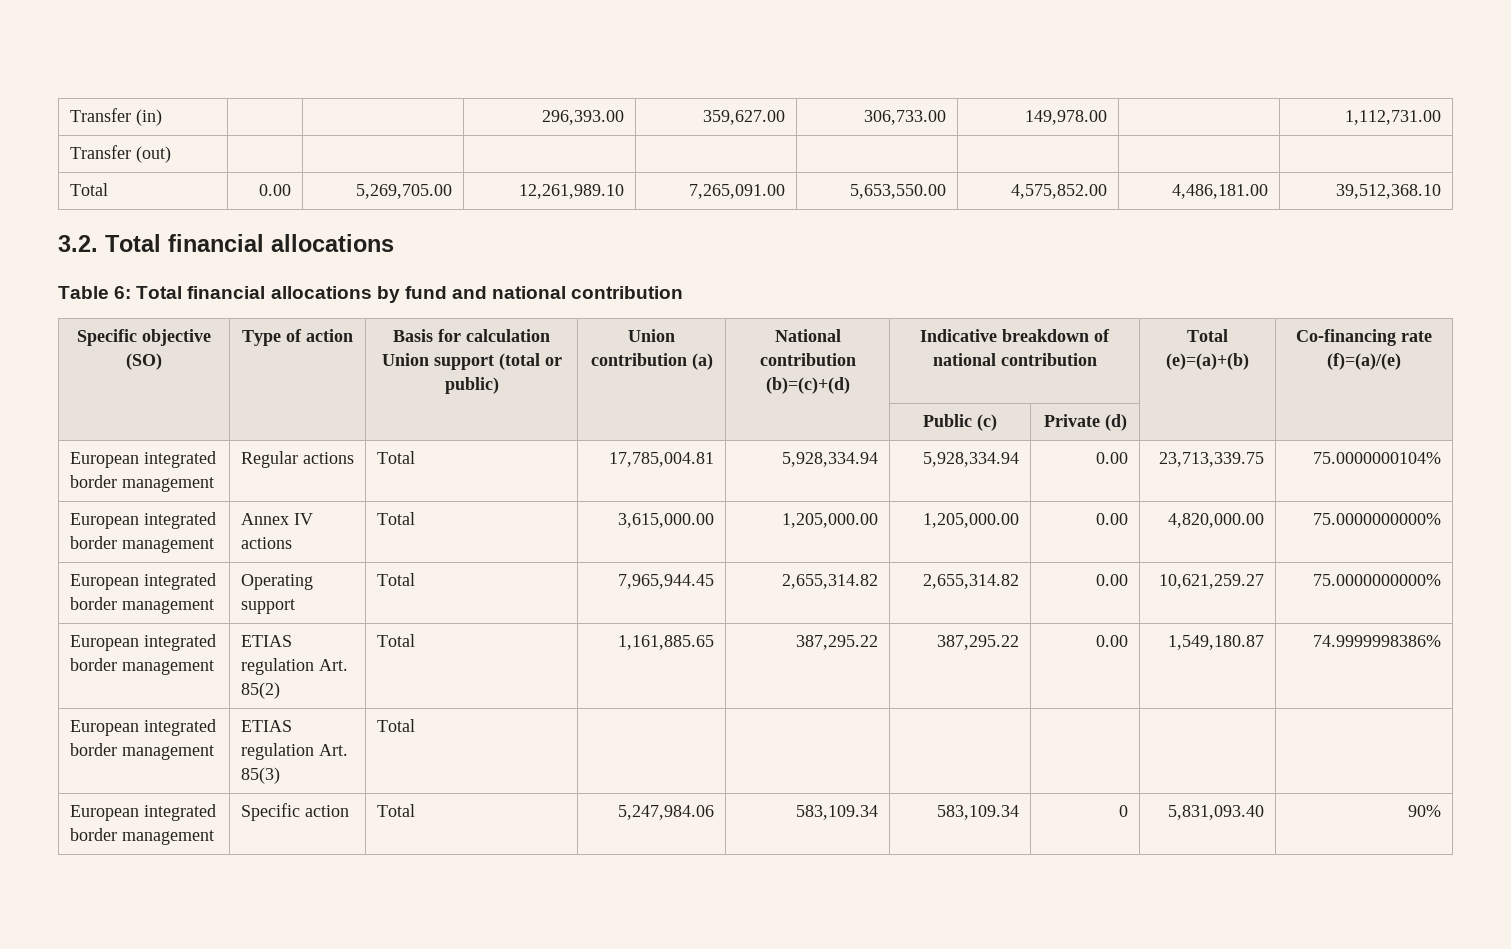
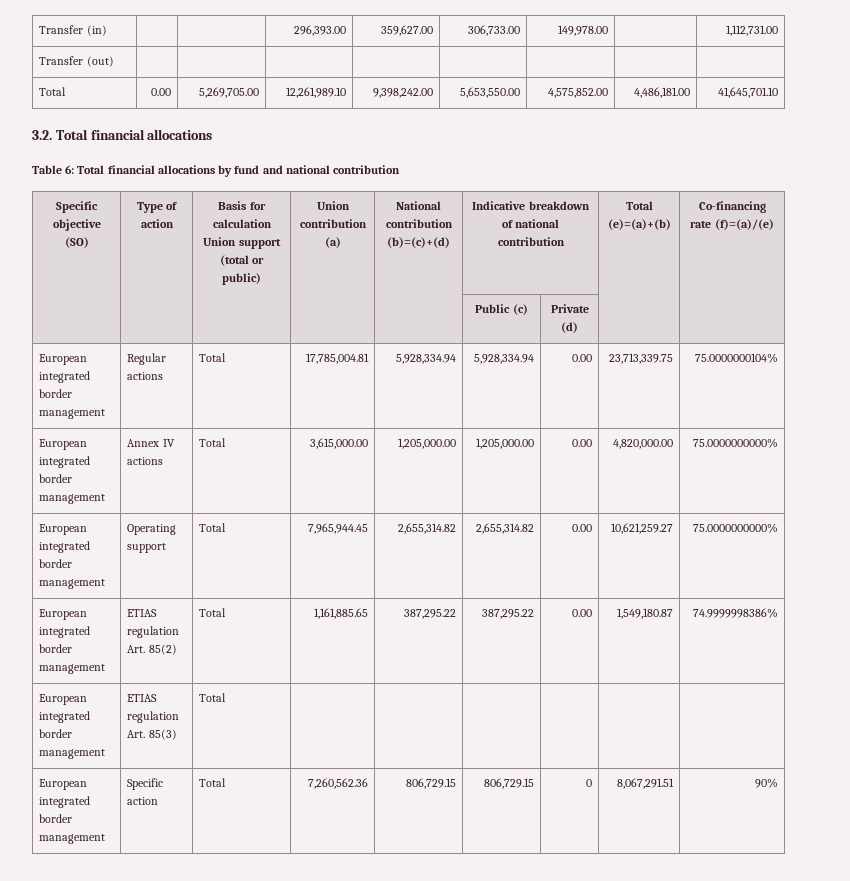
[689,184,786,199] 7,265,091.00 -> [372,88,433,98] 9,398,242.00
[1336,184,1442,199] 39,512,368.10 -> [717,87,778,98] 41,645,701.10
[618,805,715,820] [796,805,879,820] [937,805,1020,820] 5,247,984.06 | 583,109.34 | 583,109.34 -> [307,778,368,789] [405,778,456,789] [483,778,534,789] 7,260,562.36 | 806,729.15 | 806,729.15
[1168,805,1265,820] 5,831,093.40 -> [616,778,674,789] 8,067,291.51

